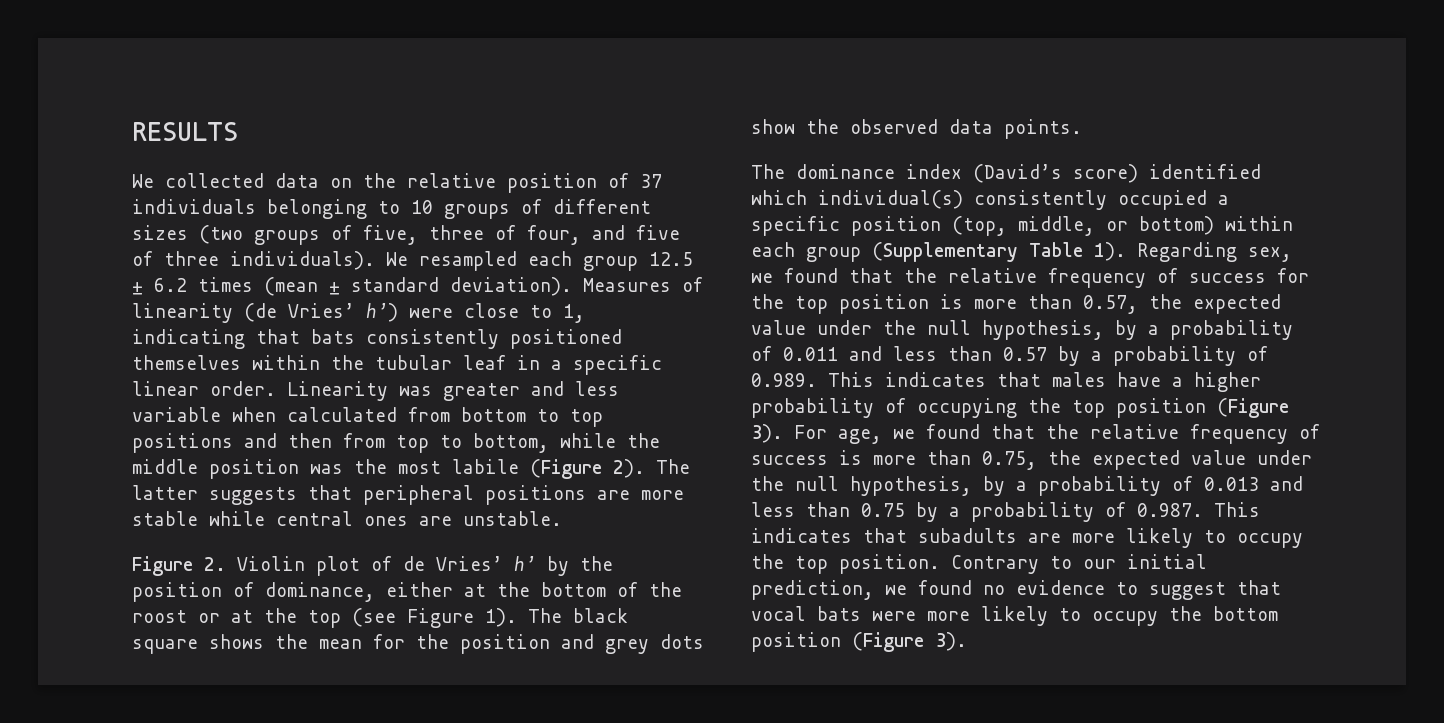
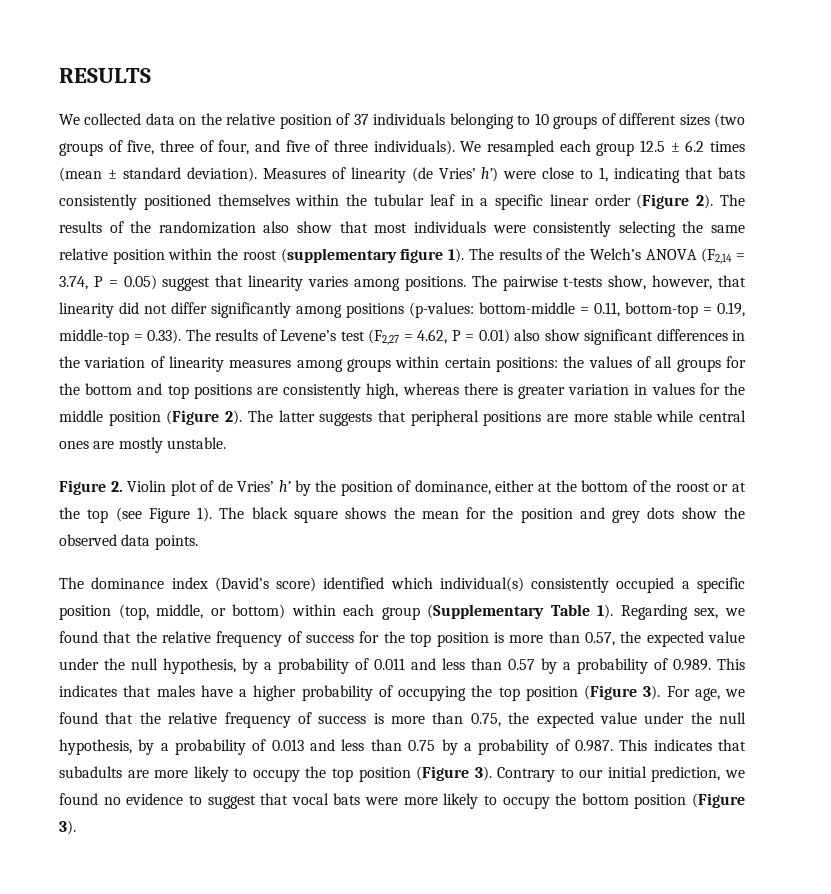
[210,381,619,401] [132,407,603,427] [132,433,660,453] [132,459,519,479] order. Linearity was greater and less variable when calculated from bottom to top positions and then from top to bottom, while the middle position was the most labile -> [594,194,746,209] [59,221,746,237] [59,248,746,264] [59,275,747,291] [59,302,745,318] [59,329,745,345] [59,356,747,372] [59,383,745,399] [59,410,161,426] order (Figure 2). The results of the randomization also show that most individuals were consistently selecting the same relative position within the roost (supplementary figure 1). The results of the Welch’s ANOVA (F2,14 = 3.74, P = 0.05) suggest that linearity varies among positions. The pairwise t-tests show, however, that linearity did not differ significantly among positions (p-values: bottom-middle = 0.11, bottom-top = 0.19, middle-top = 0.33). The results of Levene’s test (F2,27 = 4.62, P = 0.01) also show significant differences in the variation of linearity measures among groups within certain positions: the values of all groups for the bottom and top positions are consistently high, whereas there is greater variation in values for the middle position
(452, 521) none -> [118,437,163,453] mostly
[839,554,940,574] position. -> [358,766,492,782] position (Figure 3).

